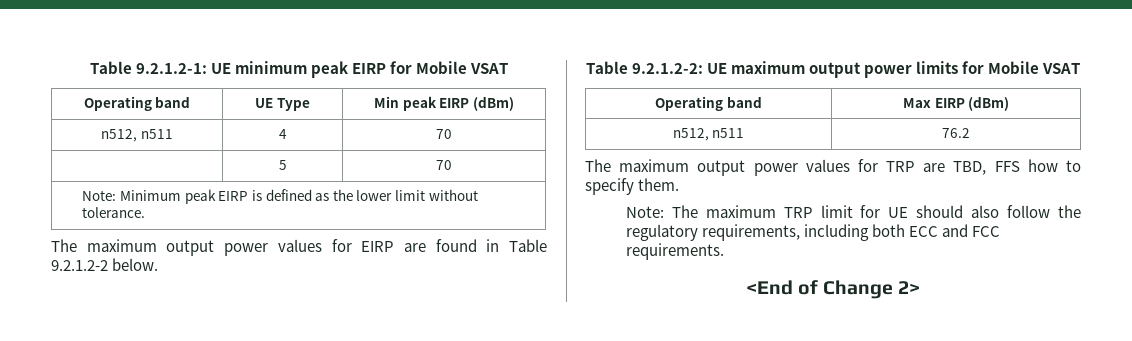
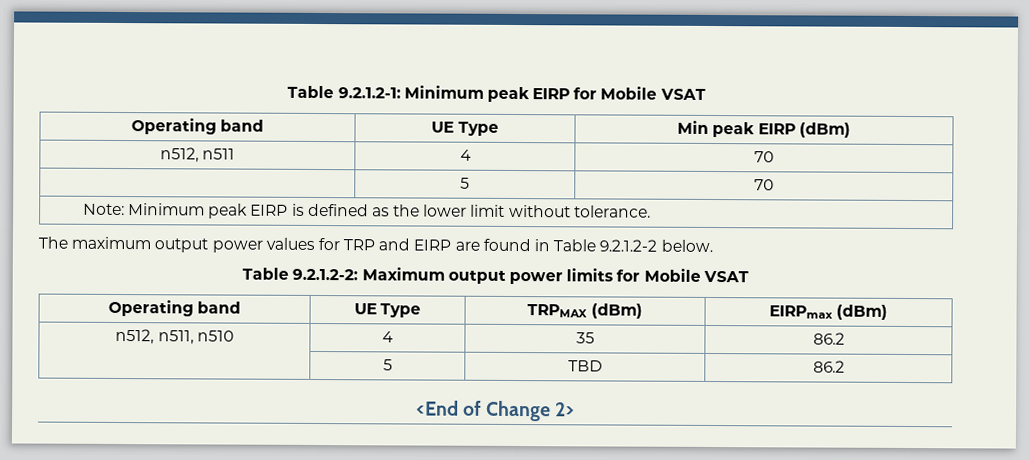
[210,61,307,74] UE minimum -> [403,85,484,99] Minimum
(352, 245) none -> [343,238,411,251] TRP and
[706,61,805,74] UE maximum -> [361,267,445,281] Maximum
[902,96,1010,111] [672,128,745,141] [942,128,970,138] [585,159,1081,176] [585,178,680,195] [625,205,1081,218] [625,224,1001,241] [625,243,724,260] Max EIRP (dBm) // n512, n511 | 76.2 // The maximum output power values for TRP are TBD, FFS how to specify them. // Note: The maximum TRP limit for UE should also follow the regulatory requirements, including both ECC and FCC requirements. -> [353,303,422,318] [527,303,643,319] [768,304,889,320] [115,328,234,345] [382,331,394,343] [575,332,595,344] [812,332,845,345] [382,359,393,371] [567,360,603,372] [812,360,845,373] UE Type | TRPMAX (dBm) | EIRPmax (dBm) // n512, n511, n510 | 4 | 35 | 86.2 // | 5 | TBD | 86.2

